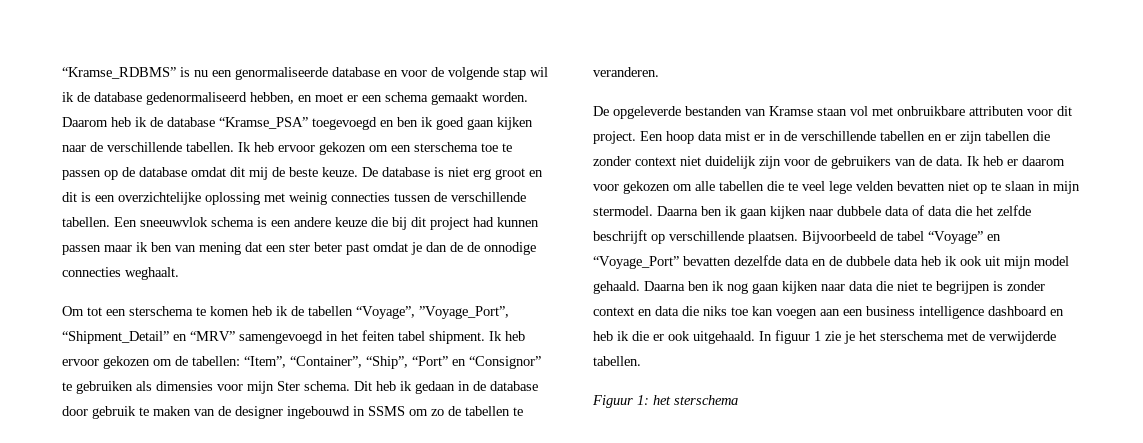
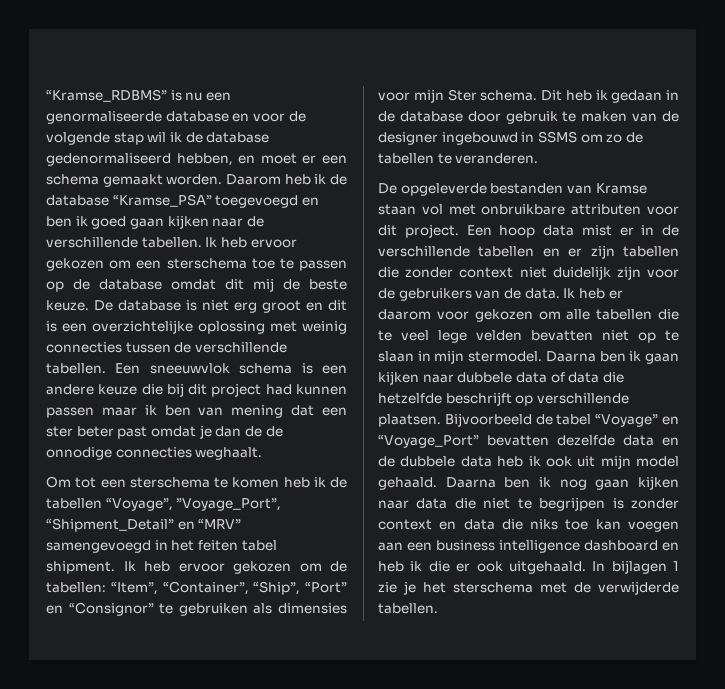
[976,205,1031,216] het zelfde -> [378,393,442,404] hetzelfde
[775,330,810,344] figuur -> [611,560,667,574] bijlagen
[592,395,738,408] // Figuur 1: het sterschema -> (438, 608) none

